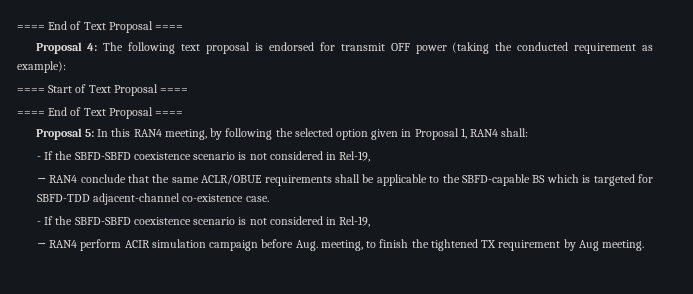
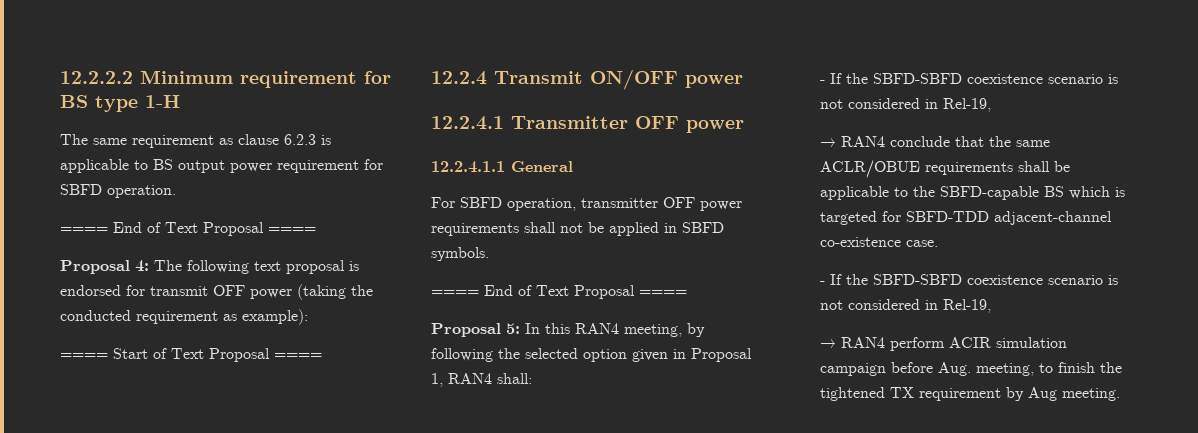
(17, 27) none -> [60,70,391,88] [60,95,180,112] [60,134,331,148] [60,159,383,173] [60,184,176,198] 12.2.2.2 Minimum requirement for BS type 1-H // The same requirement as clause 6.2.3 is applicable to BS output power requirement for SBFD operation. //
(189, 90) none -> [431,69,743,90] [431,116,744,133] [431,161,573,173] [431,197,742,211] [431,222,724,236] [431,247,489,261] // 12.2.4 Transmit ON/OFF power // 12.2.4.1 Transmitter OFF power // 12.2.4.1.1 General // For SBFD operation, transmitter OFF power requirements shall not be applied in SBFD symbols.

